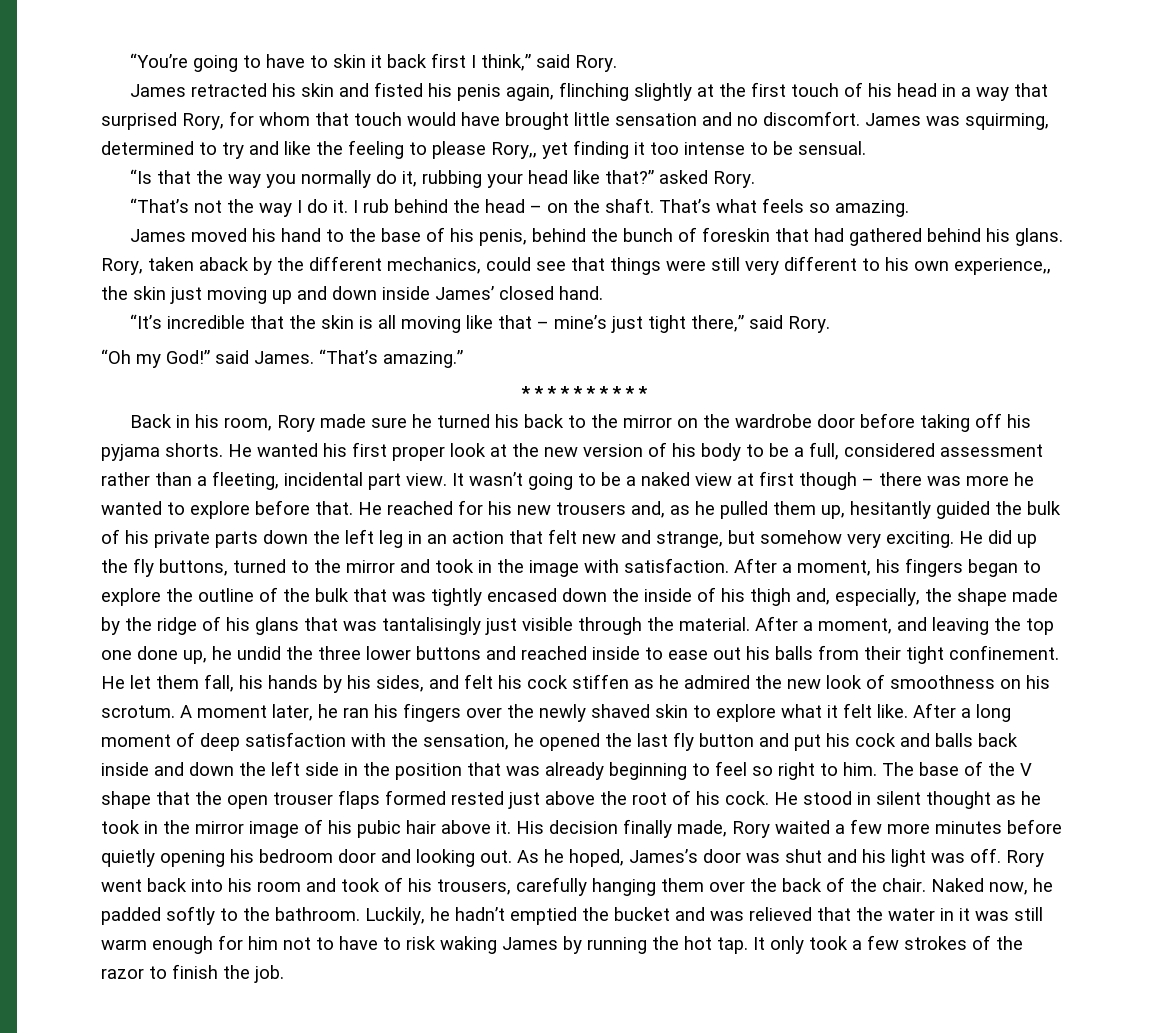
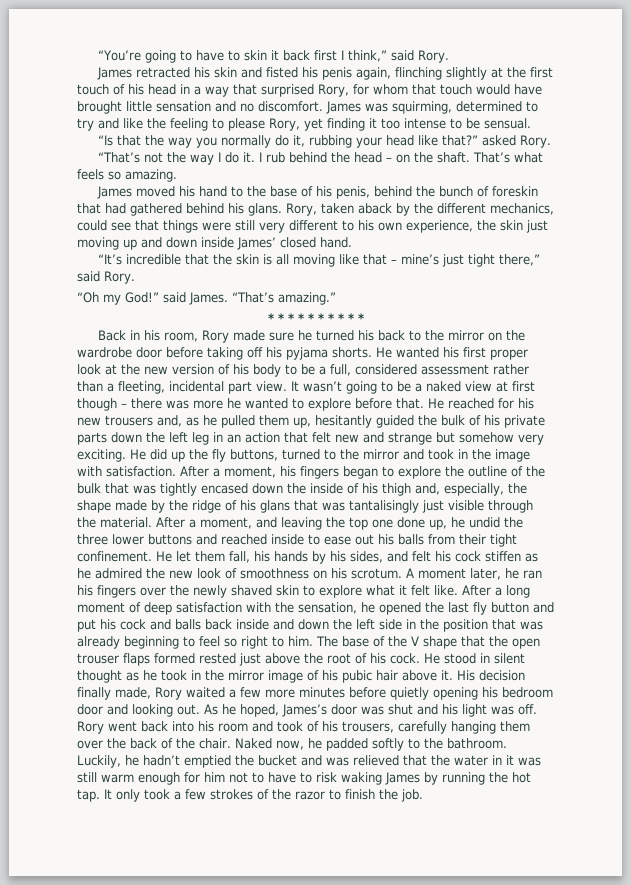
[491,142,537,159] Rory,, -> [269,118,300,131] Rory,
[954,258,1051,275] experience,, -> [406,220,473,233] experience,
[656,531,723,548] strange, -> [388,432,432,445] strange

